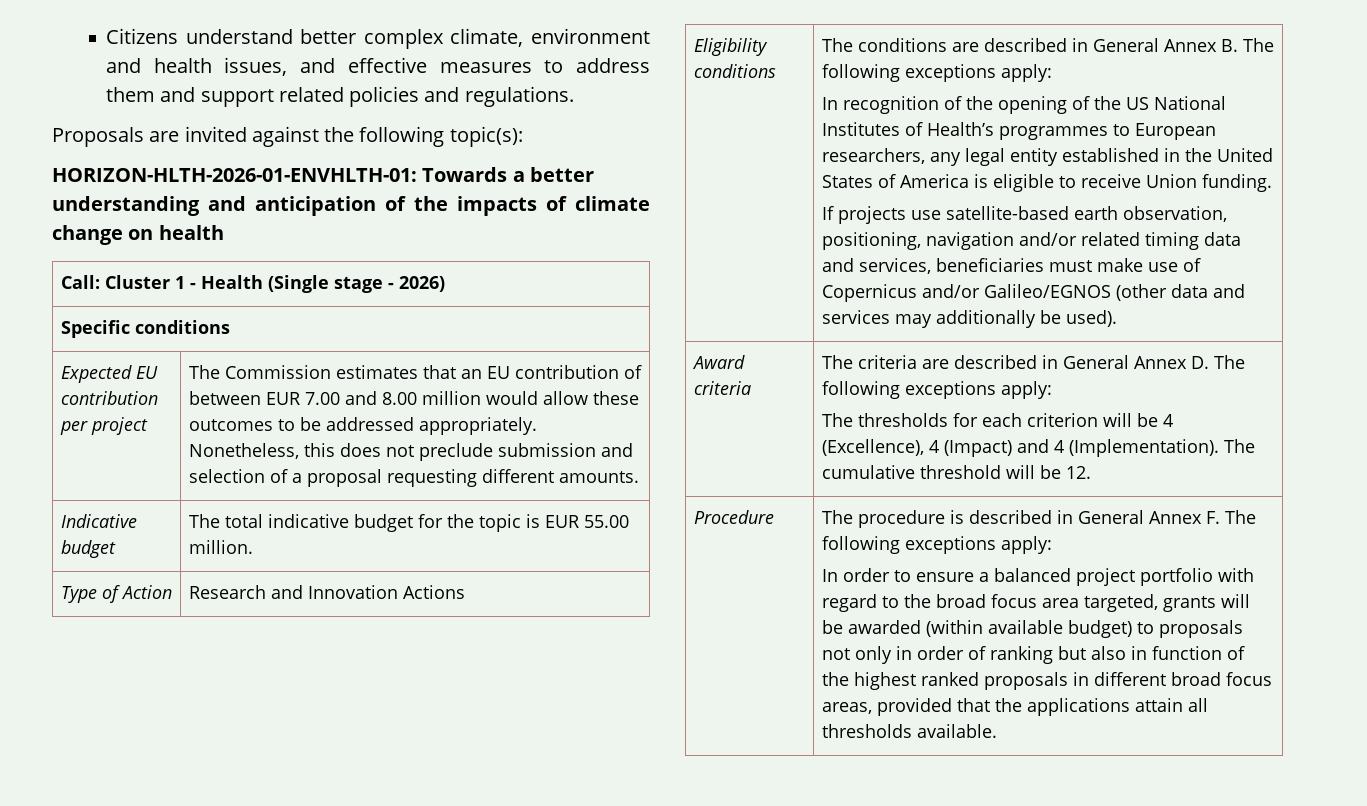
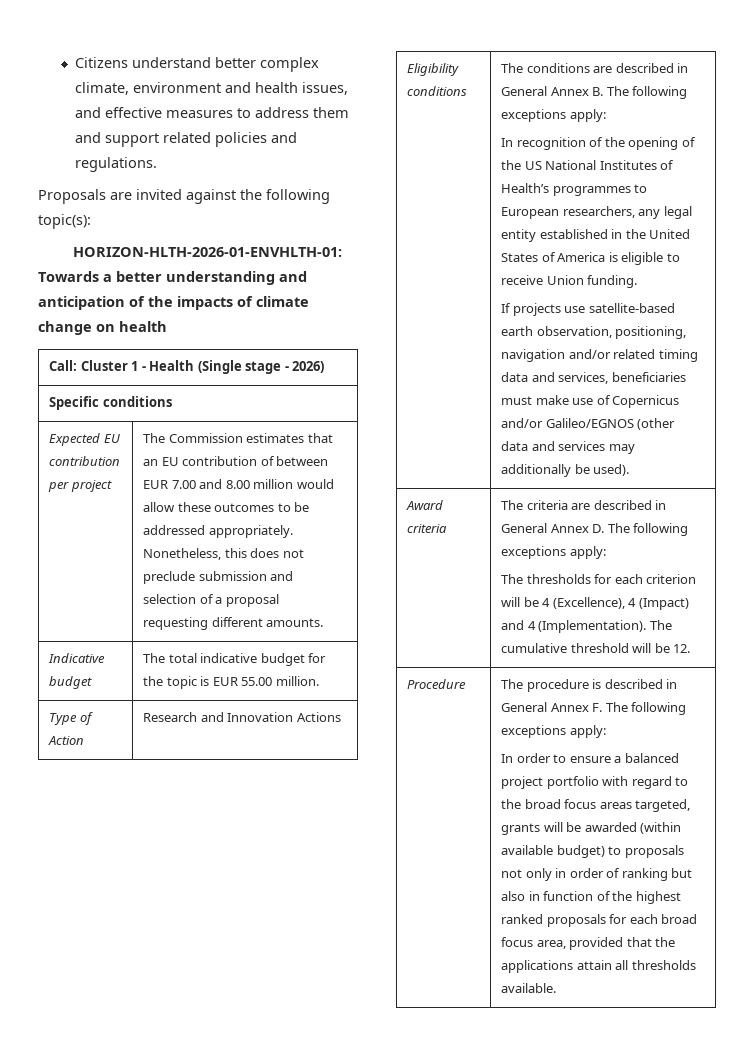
[1041,598,1079,608] area -> [599,802,632,809] areas
[1072,672,1272,686] [821,702,872,714] in different broad focus areas, -> [609,914,698,924] [501,937,566,949] for each broad focus area,

